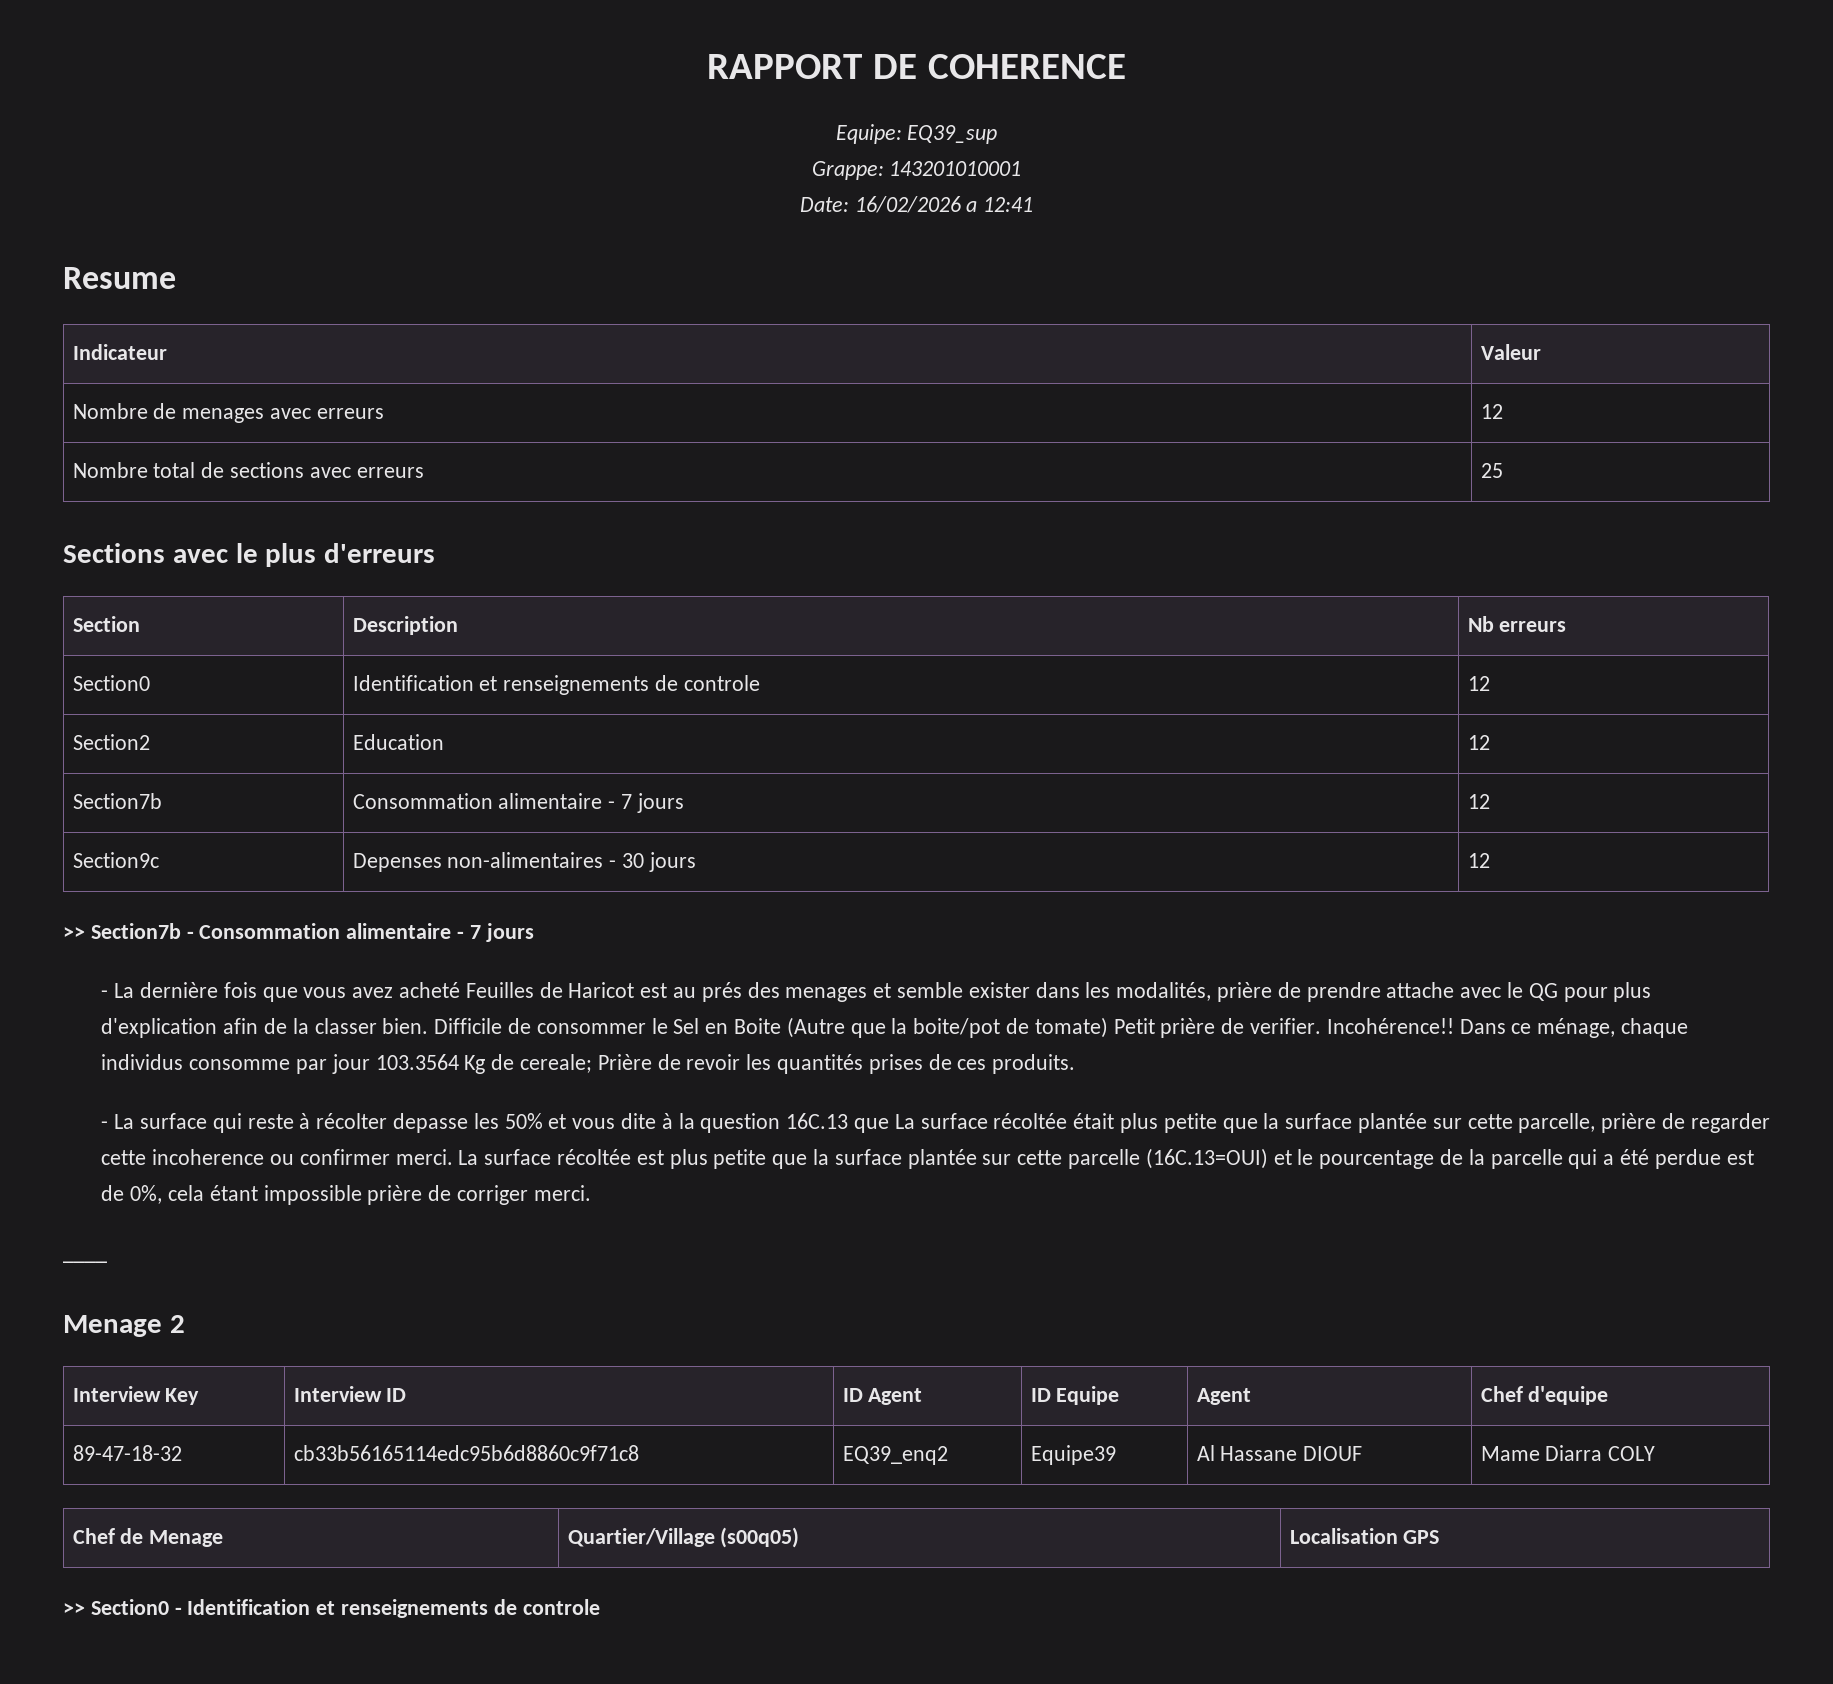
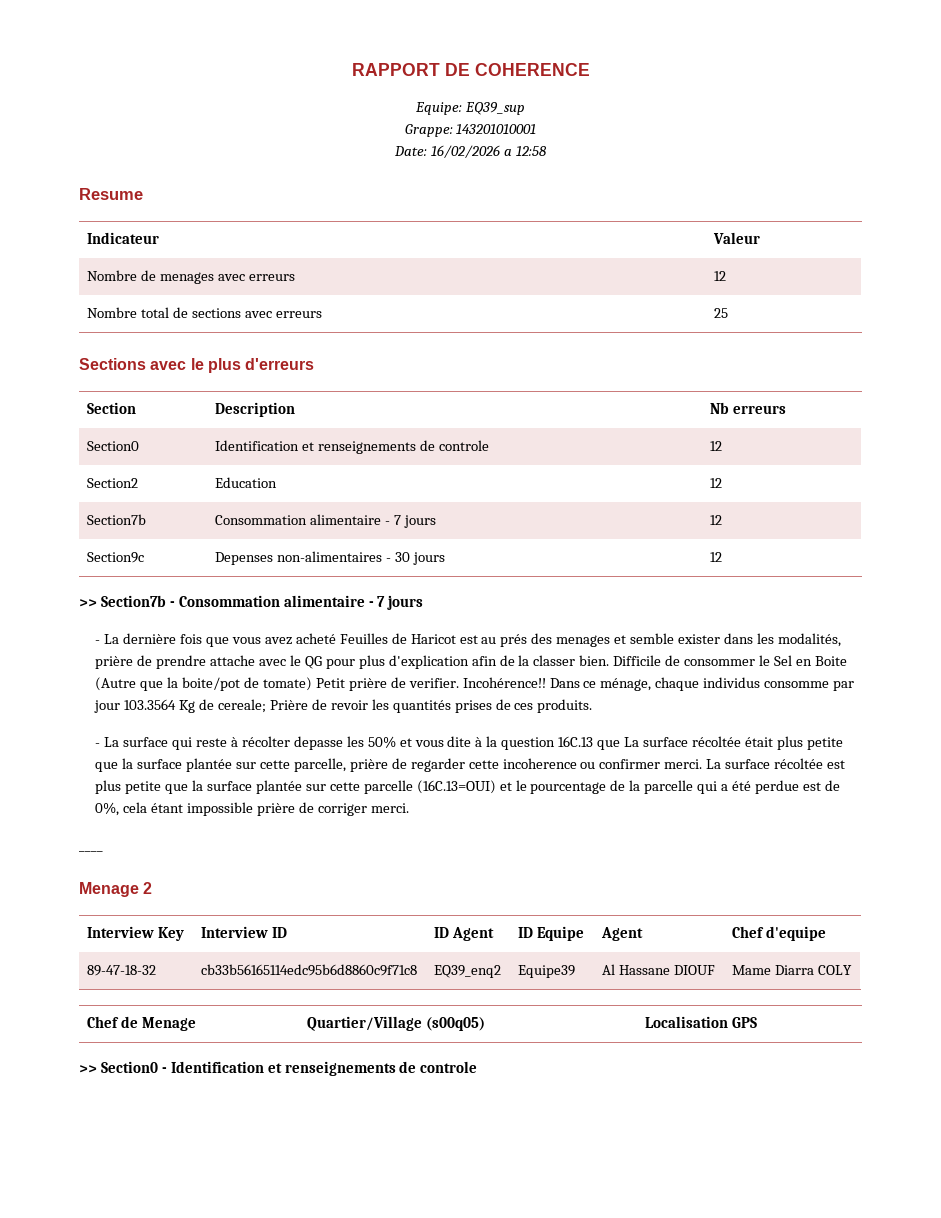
[983,197,1034,212] 12:41 -> [515,146,547,156] 12:58

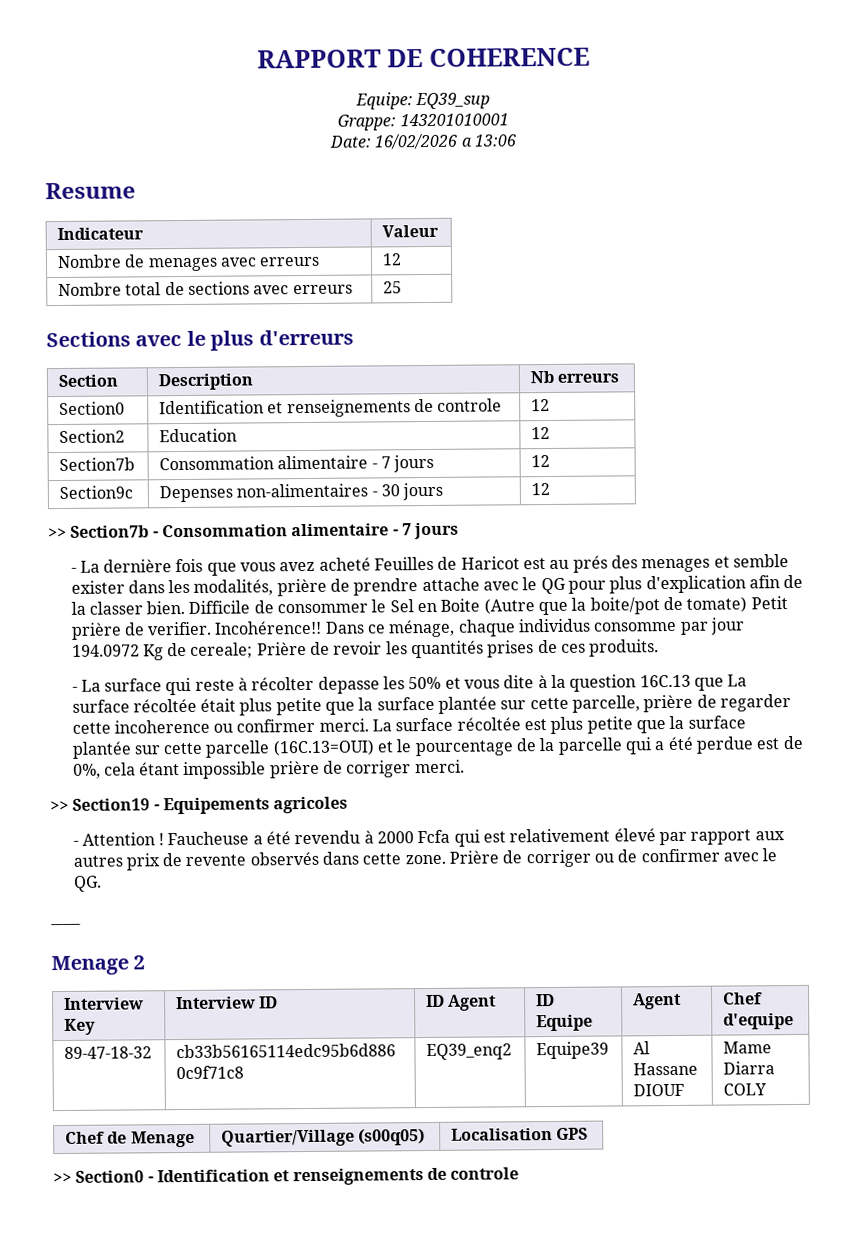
[515,146,547,156] 12:58 -> [473,134,517,147] 13:06
[124,699,177,710] 103.3564 -> [71,644,140,657] 194.0972
(409, 808) none -> [50,796,349,815] [72,828,785,847] [72,848,778,871] [73,875,102,892] // >> Section19 - Equipements agricoles // - Attention ! Faucheuse a été revendu à 2000 Fcfa qui est relativement élevé par rapport aux autres prix de revente observés dans cette zone. Prière de corriger ou de confirmer avec le QG.

